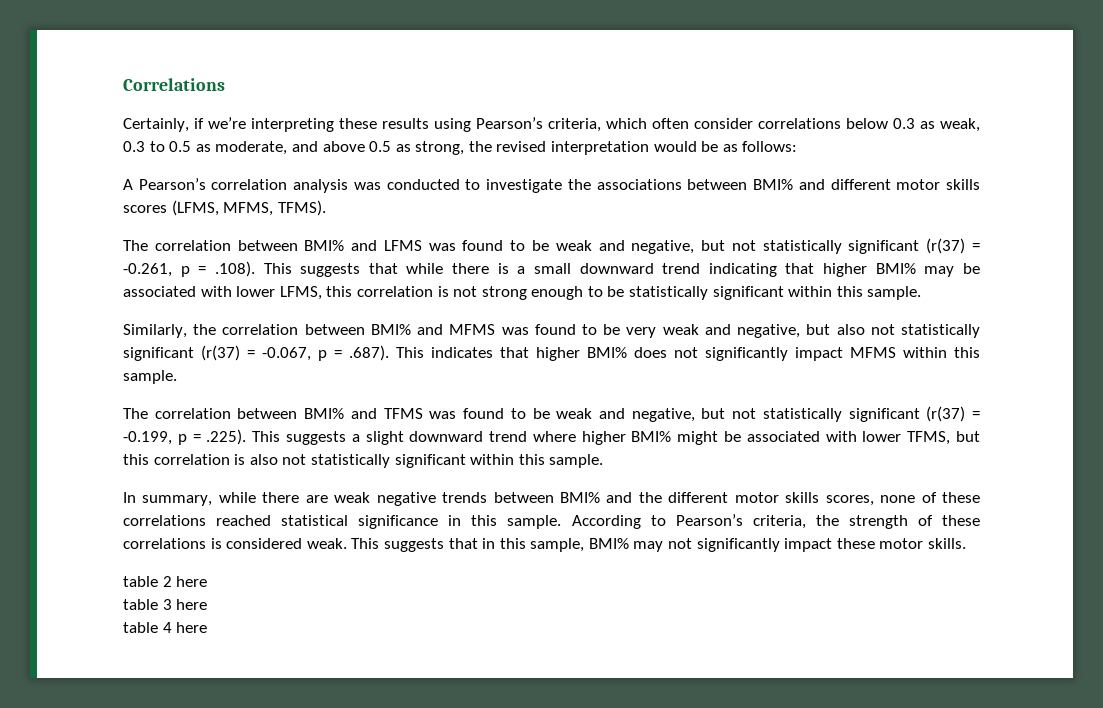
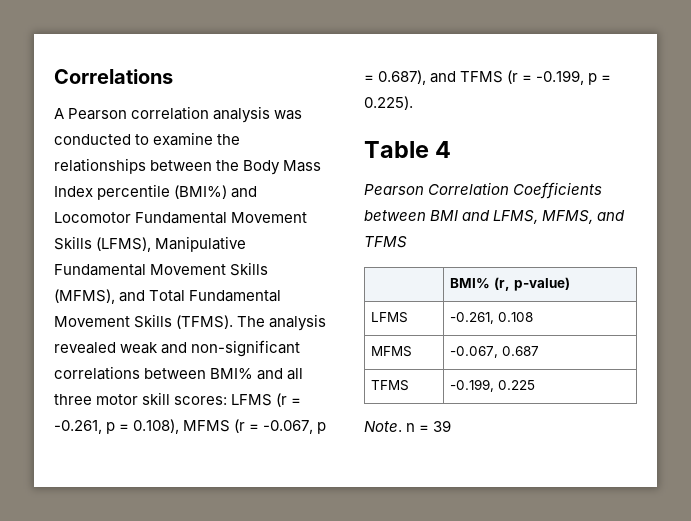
[123,117,980,132] [123,141,798,155] // Certainly, if we’re interpreting these results using Pearson’s criteria, which often consider correlations below 0.3 as weak, 0.3 to 0.5 as moderate, and above 0.5 as strong, the revised interpretation would be as follows: -> (173, 76) none
[138,178,206,190] Pearson’s -> [68,108,128,120] Pearson
[486,179,981,193] [123,200,326,216] [123,238,981,254] [123,261,981,277] [123,286,922,300] [123,324,980,338] [123,345,980,361] [123,370,177,384] [123,406,980,422] [123,429,980,445] [123,454,604,468] [123,492,981,506] [123,514,980,529] [123,538,967,552] [123,576,208,587] [123,599,208,610] [123,622,208,633] investigate the associations between BMI% and different motor skills scores (LFMS, MFMS, TFMS). // The correlation between BMI% and LFMS was found to be weak and negative, but not statistically significant (r(37) = -0.261, p = .108). This suggests that while there is a small downward trend indicating that higher BMI% may be associated with lower LFMS, this correlation is not strong enough to be statistically significant within this sample. // Similarly, the correlation between BMI% and MFMS was found to be very weak and negative, but also not statistically significant (r(37) = -0.067, p = .687). This indicates that higher BMI% does not significantly impact MFMS within this sample. // The correlation between BMI% and TFMS was found to be weak and negative, but not statistically significant (r(37) = -0.199, p = .225). This suggests a slight downward trend where higher BMI% might be associated with lower TFMS, but this correlation is also not statistically significant within this sample. // In summary, while there are weak negative trends between BMI% and the different motor skills scores, none of these correlations reached statistical significance in this sample. According to Pearson’s criteria, the strength of these correlations is considered weak. This suggests that in this sample, BMI% may not significantly impact these motor skills. // table 2 here // table 3 here // table 4 here -> [153,132,241,146] [54,158,322,175] [54,184,258,200] [54,212,308,224] [54,236,247,252] [54,262,269,276] [54,289,282,304] [54,314,327,331] [54,340,301,357] [54,366,304,380] [54,392,302,407] [54,419,327,434] [364,70,612,85] [364,96,413,110] [364,141,452,158] [364,182,603,199] [364,210,626,224] [364,236,407,248] [450,277,570,291] [371,312,409,323] [450,312,534,324] [371,346,413,357] [450,346,540,358] [371,380,410,391] [450,379,536,392] [364,420,452,432] examine the relationships between the Body Mass Index percentile (BMI%) and Locomotor Fundamental Movement Skills (LFMS), Manipulative Fundamental Movement Skills (MFMS), and Total Fundamental Movement Skills (TFMS). The analysis revealed weak and non-significant correlations between BMI% and all three motor skill scores: LFMS (r = -0.261, p = 0.108), MFMS (r = -0.067, p = 0.687), and TFMS (r = -0.199, p = 0.225). // Table 4 // Pearson Correlation Coefficients between BMI and LFMS, MFMS, and TFMS // | BMI% (r, p-value) // LFMS | -0.261, 0.108 // MFMS | -0.067, 0.687 // TFMS | -0.199, 0.225 // Note. n = 39

